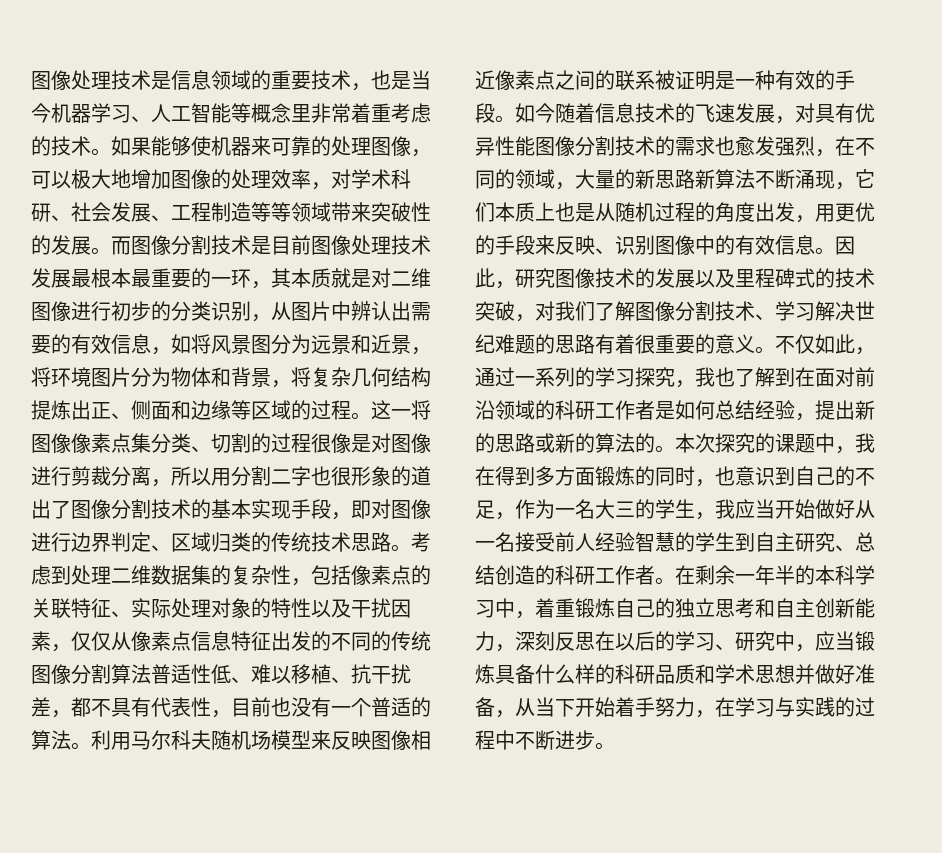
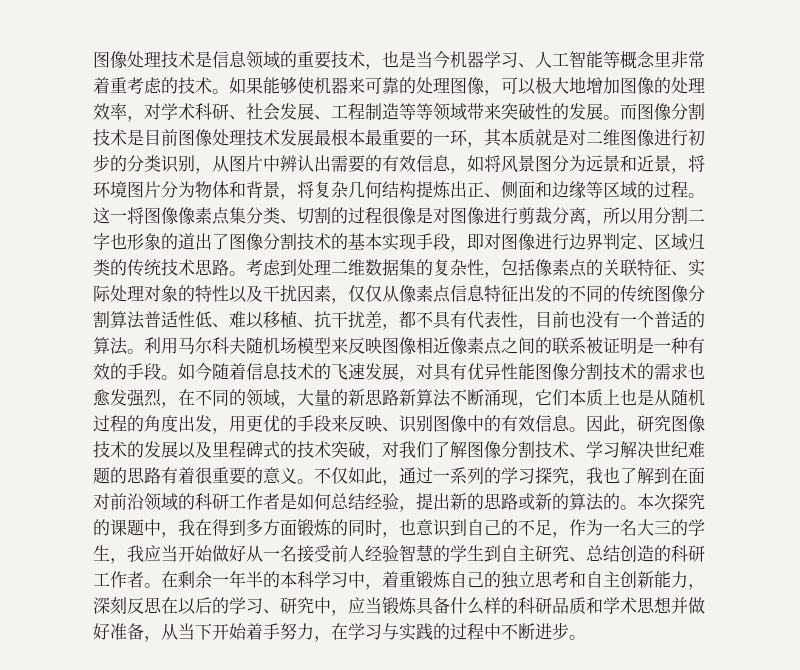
[331,466,351,486] 很 -> (127, 241) none

